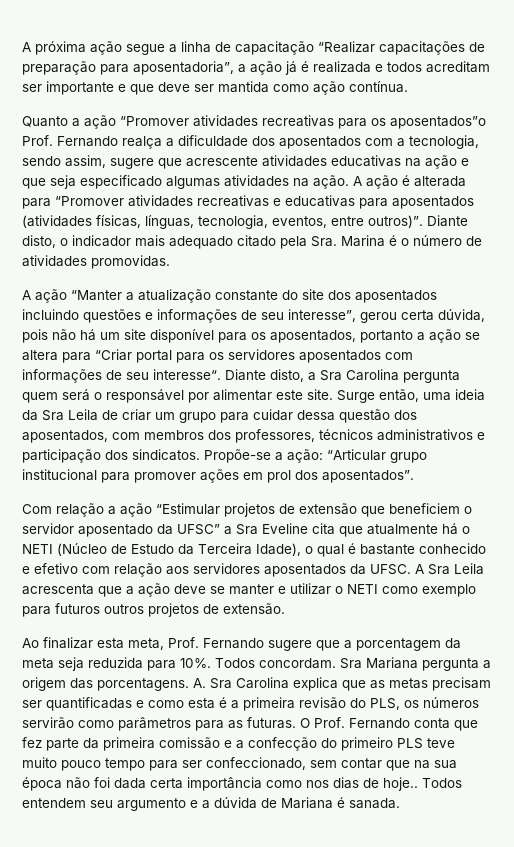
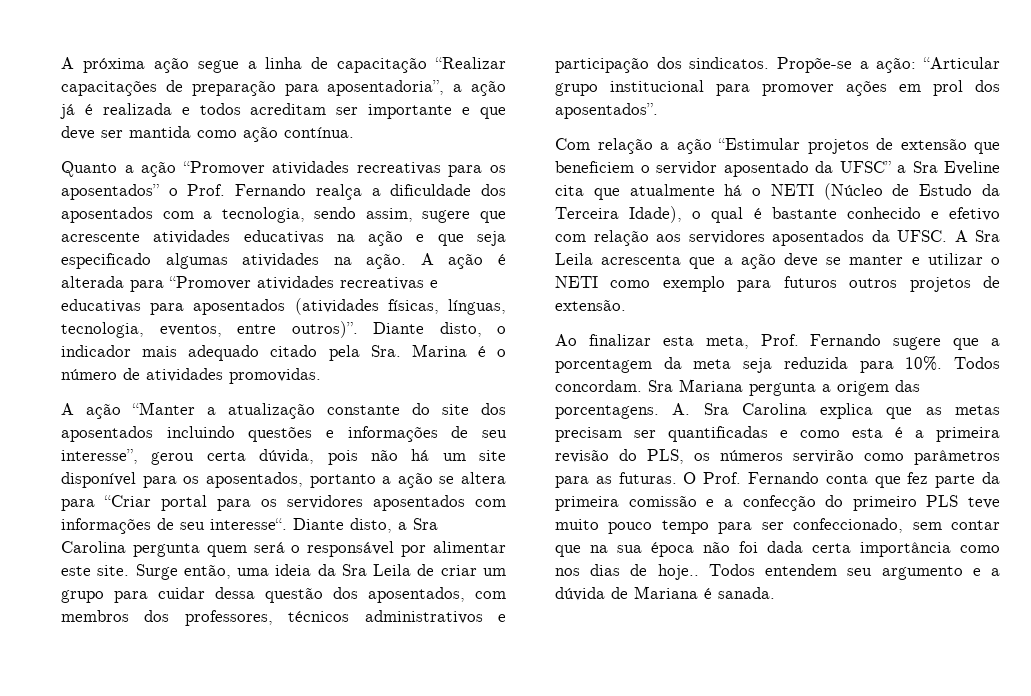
[390,116,486,129] aposentados”o -> [61,184,178,200] aposentados” o

